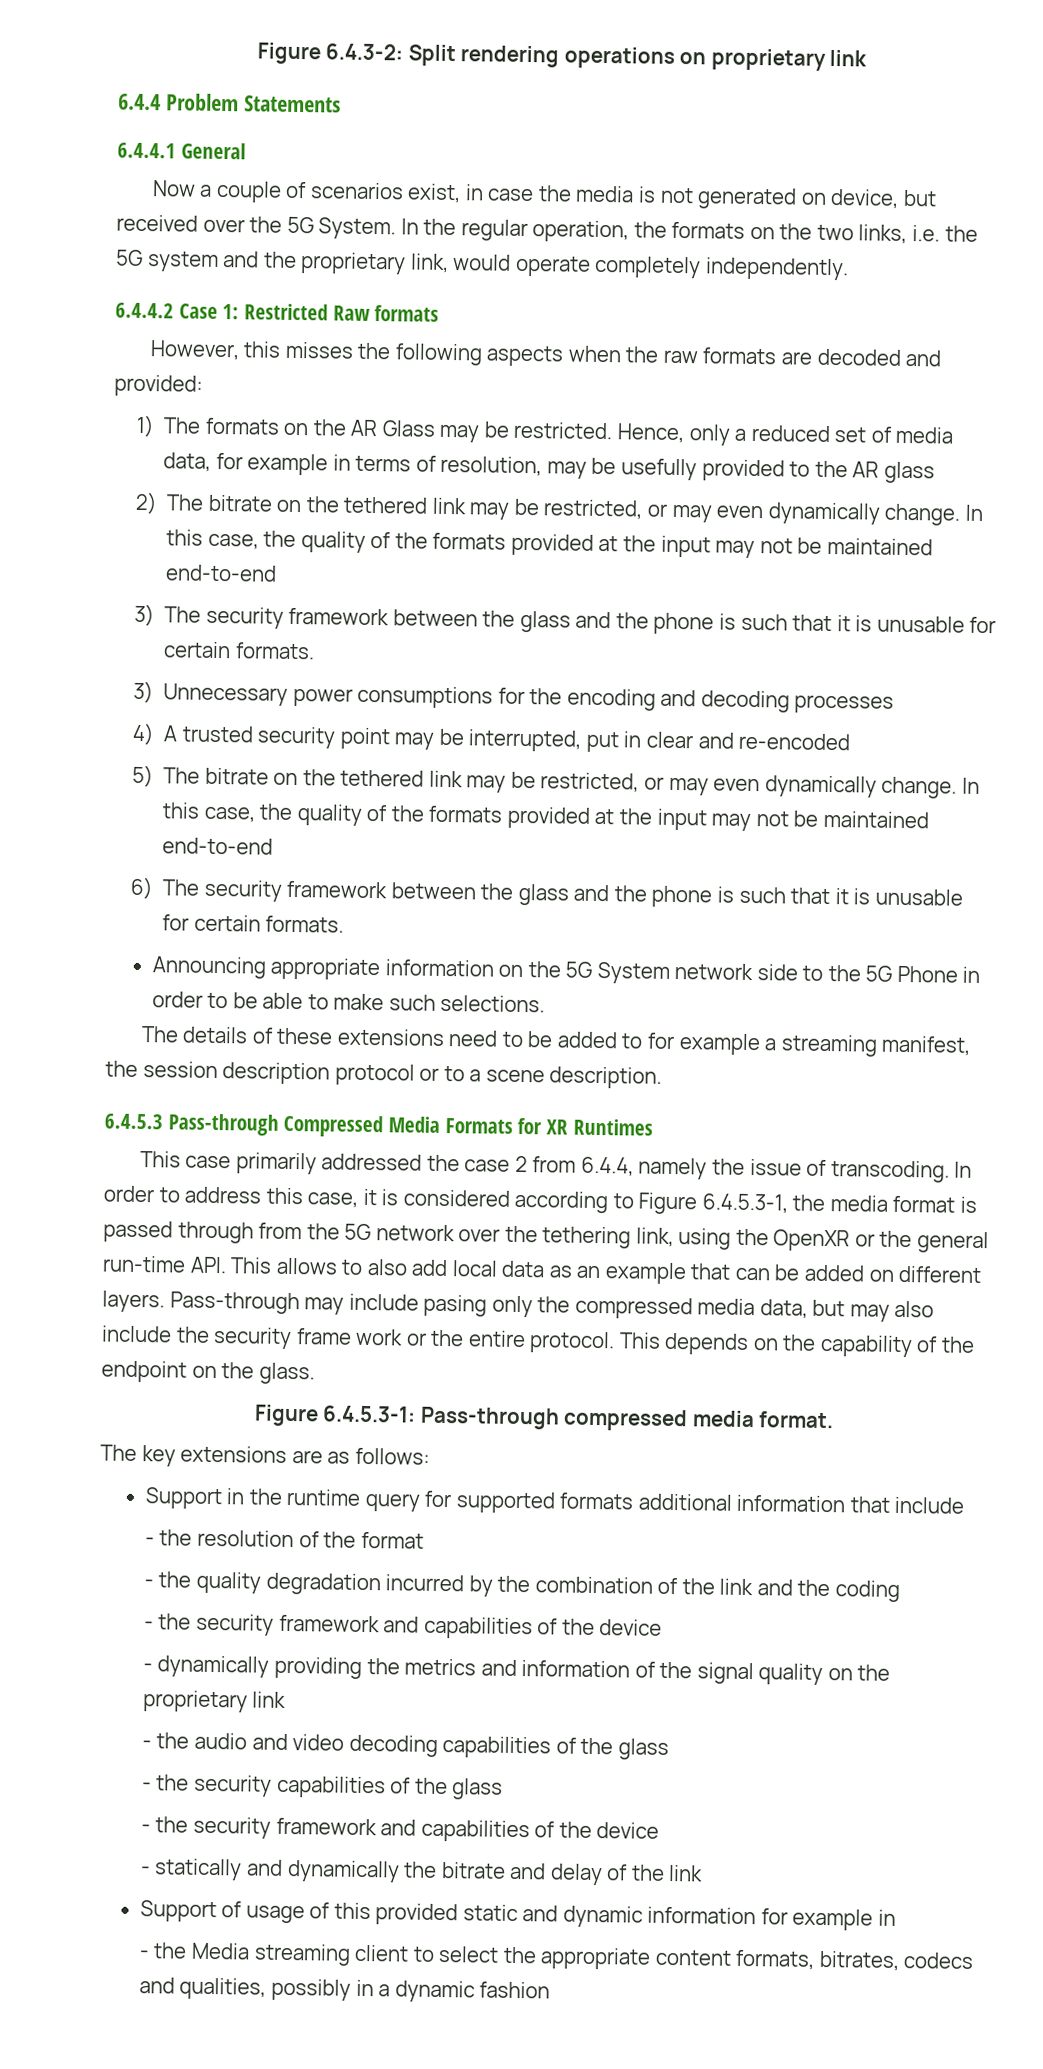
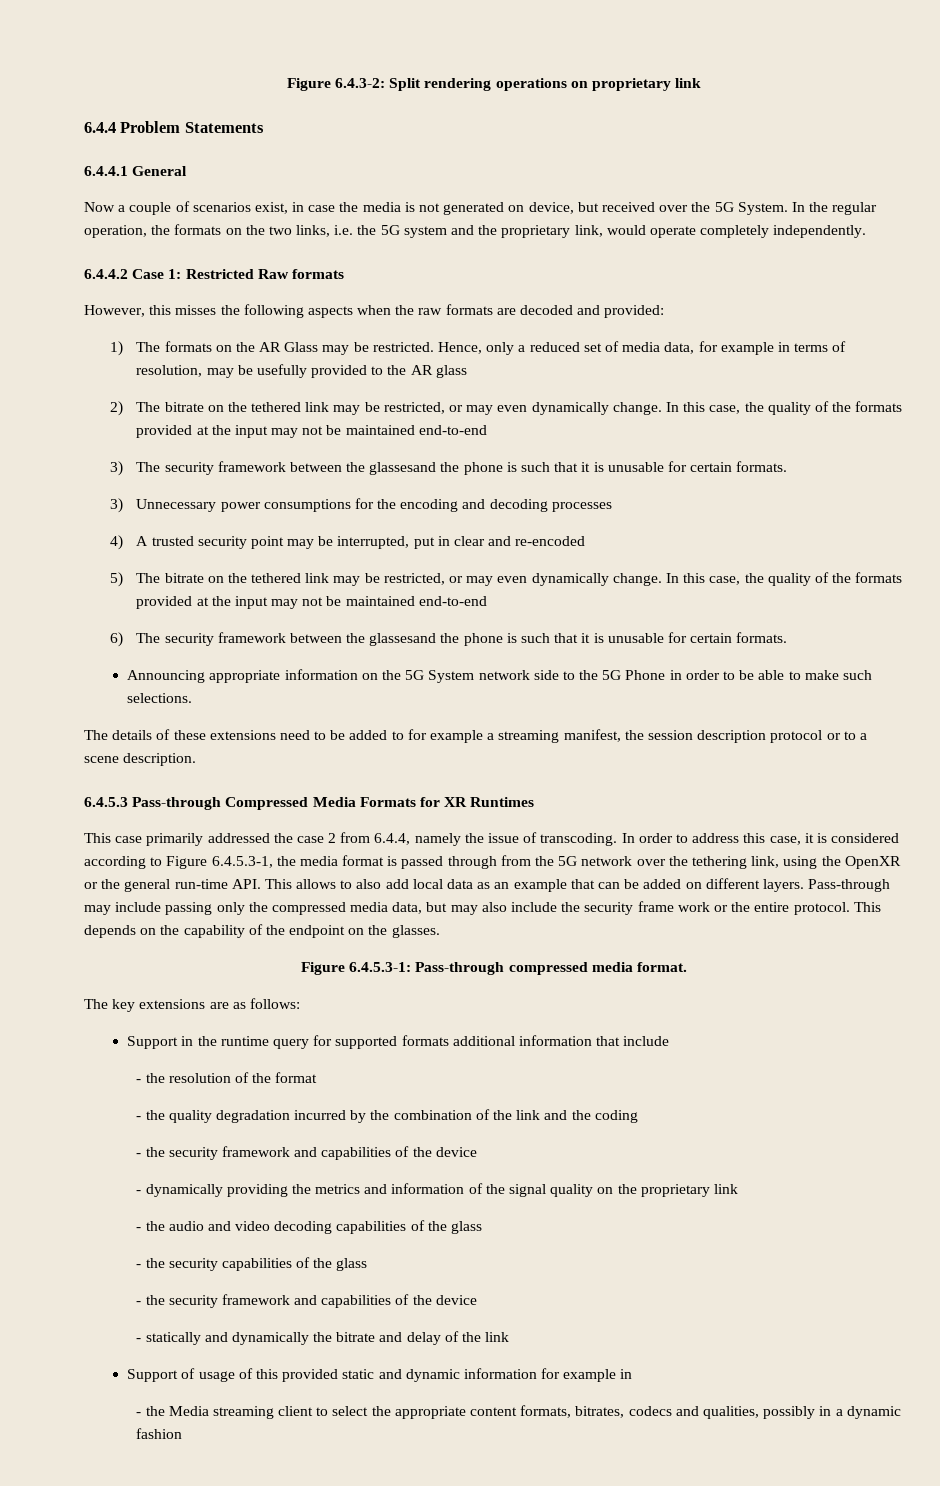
[519,610,612,633] glass and -> [369,462,437,475] glassesand
[517,883,610,906] glass and -> [369,633,437,646] glassesand
[423,1294,488,1317] pasing -> [165,902,213,915] passing
[258,1362,315,1385] glass. -> [391,925,440,938] glasses.

